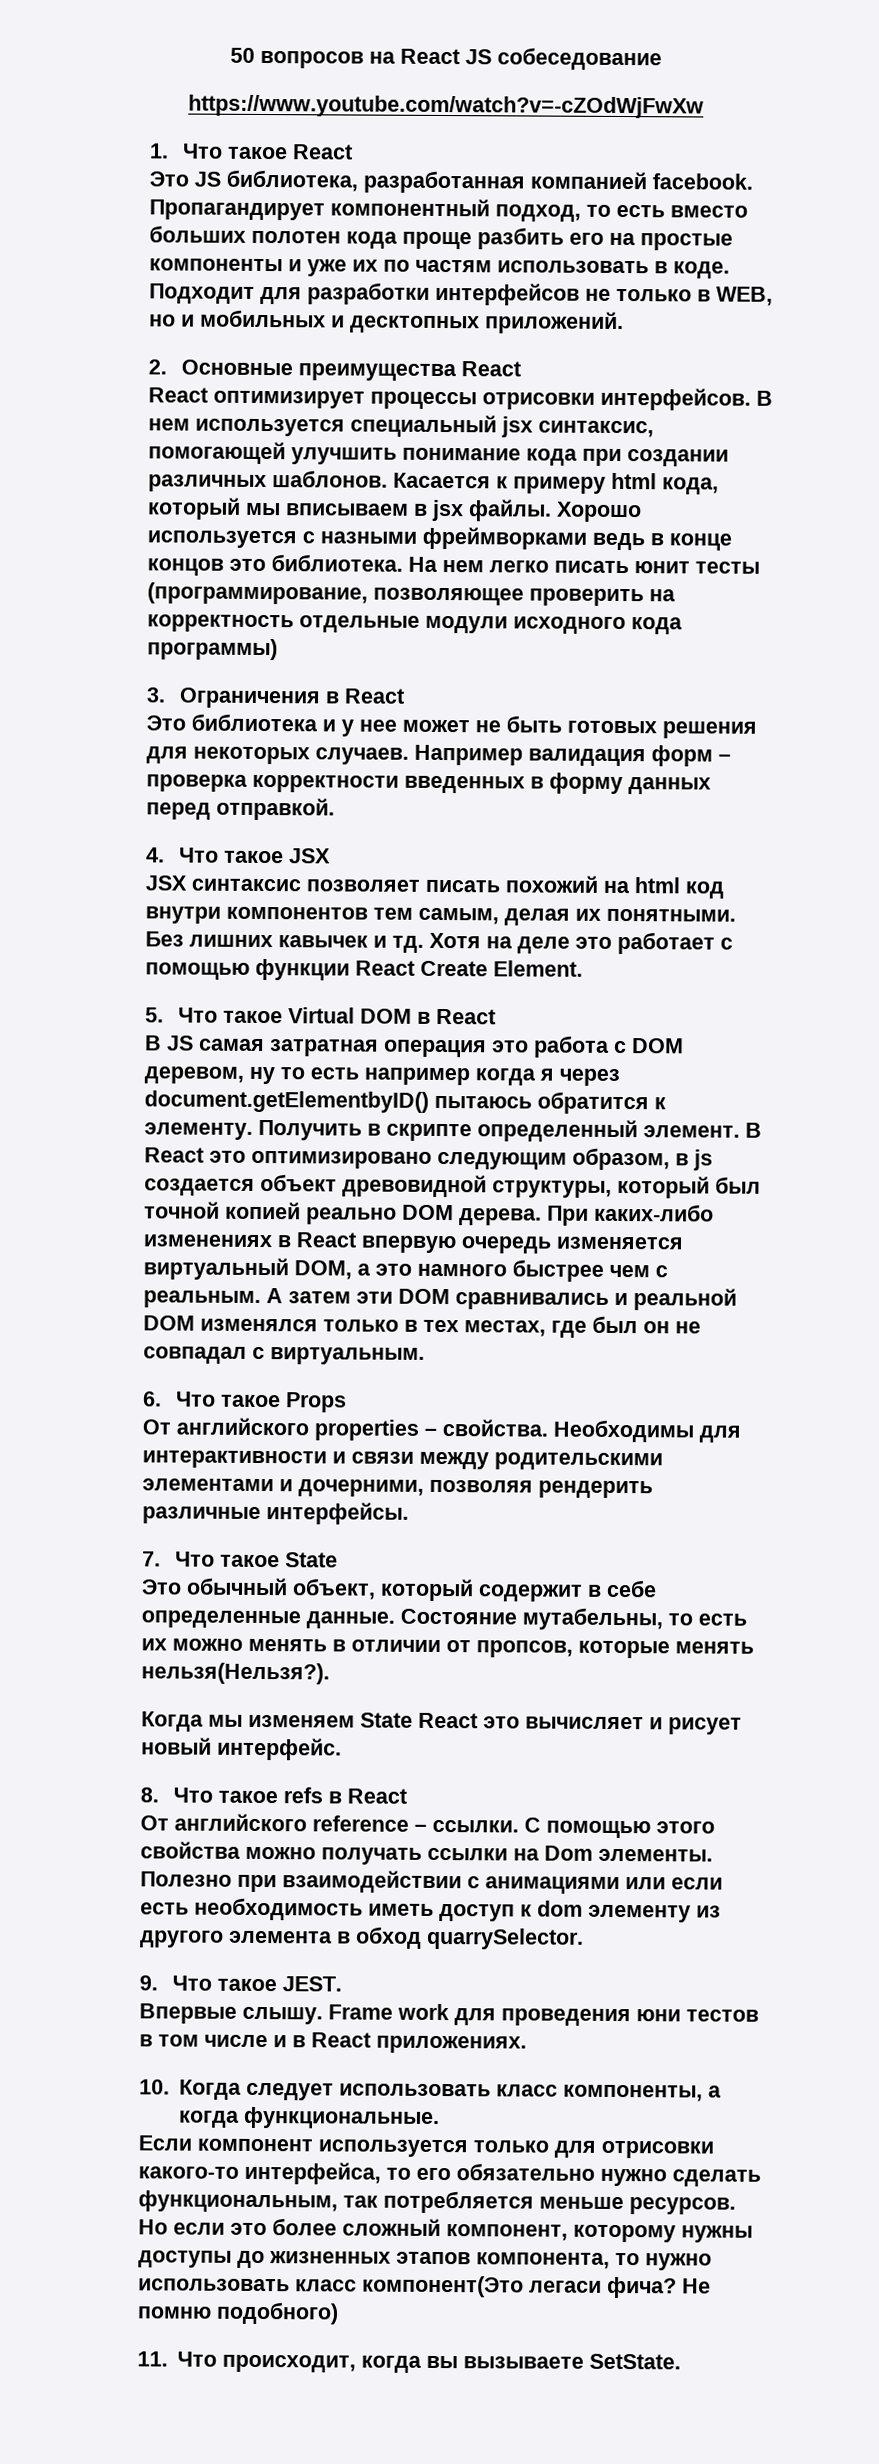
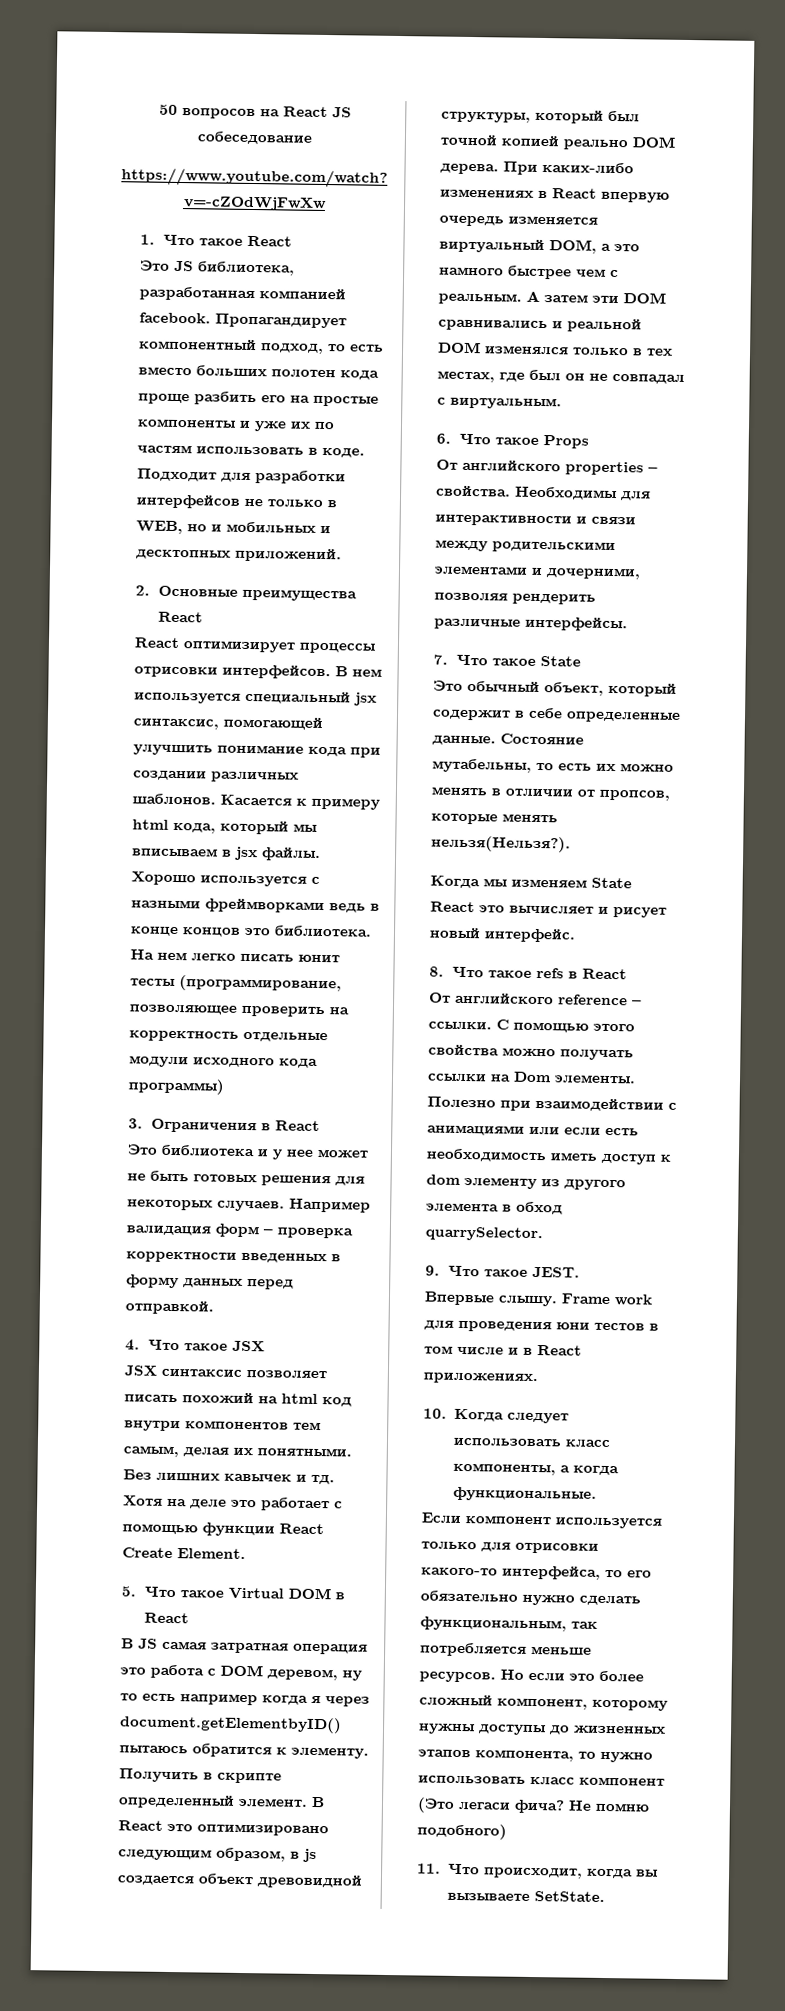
[361,2275,524,2298] компонент(Это -> [578,1776,665,1786] [416,1797,455,1813] компонент (Это

